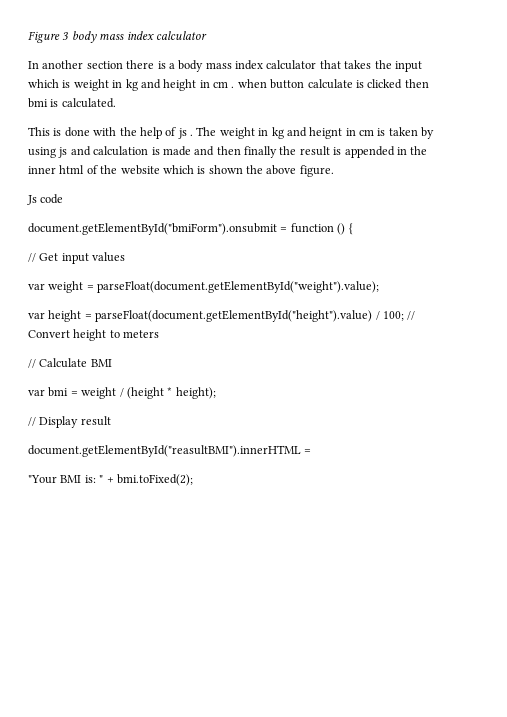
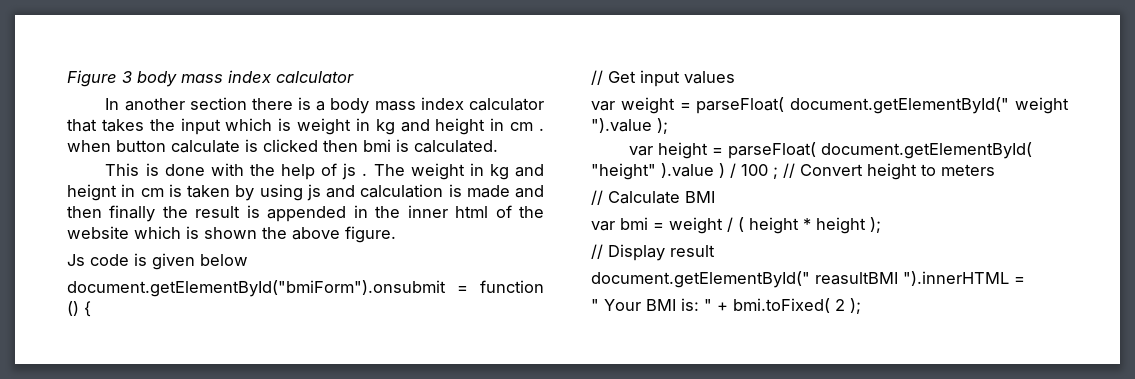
(64, 199) none -> [134,253,248,270] is given below
[97,281,380,293] [28,310,404,322] parseFloat(document.getElementById("weight").value); // var height = parseFloat(document.getElementById("height").value) / 100; -> [696,97,1069,114] [591,118,668,134] [629,142,1033,159] [591,163,778,180] parseFloat( document.getElementById(" weight ").value ); // var height = parseFloat( document.getElementById( "height" ).value ) / 100 ;
[126,387,216,399] (height * height); -> [738,217,881,234] ( height * height );
[28,445,301,457] document.getElementById("reasultBMI").innerHTML -> [591,271,1009,288] document.getElementById(" reasultBMI ").innerHTML
[28,475,57,484] "Your -> [591,299,641,311] " Your
[116,474,193,486] bmi.toFixed(2); -> [733,298,861,314] bmi.toFixed( 2 );

